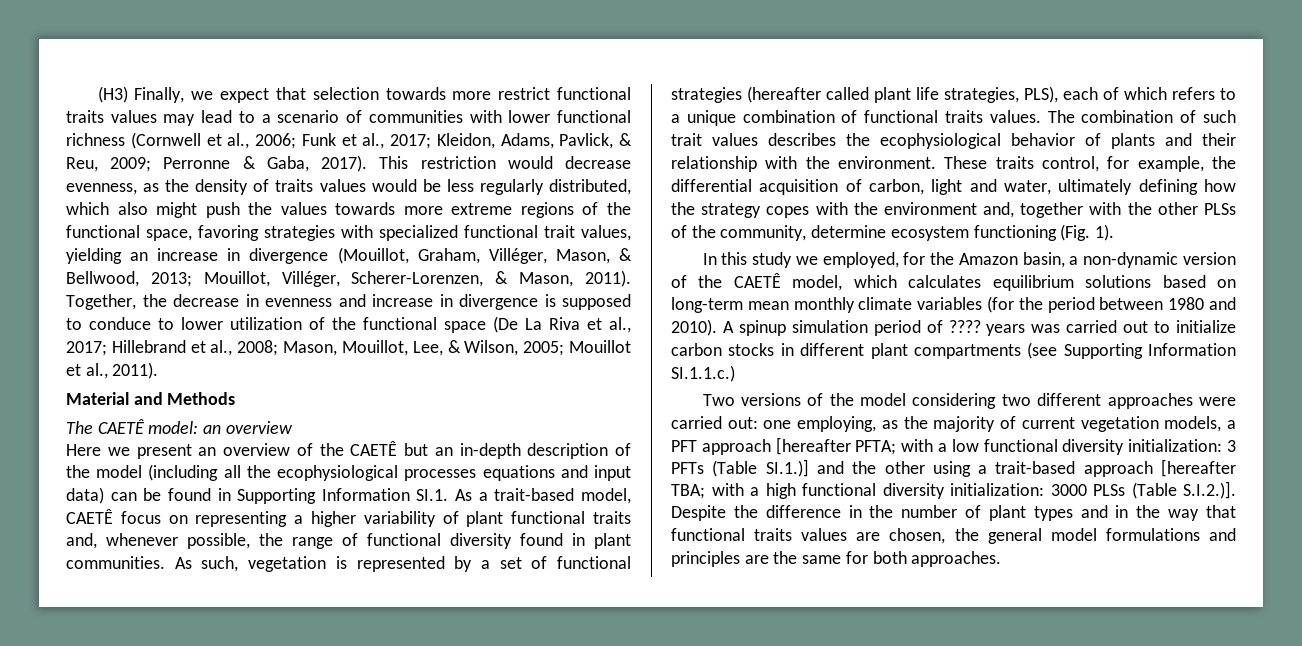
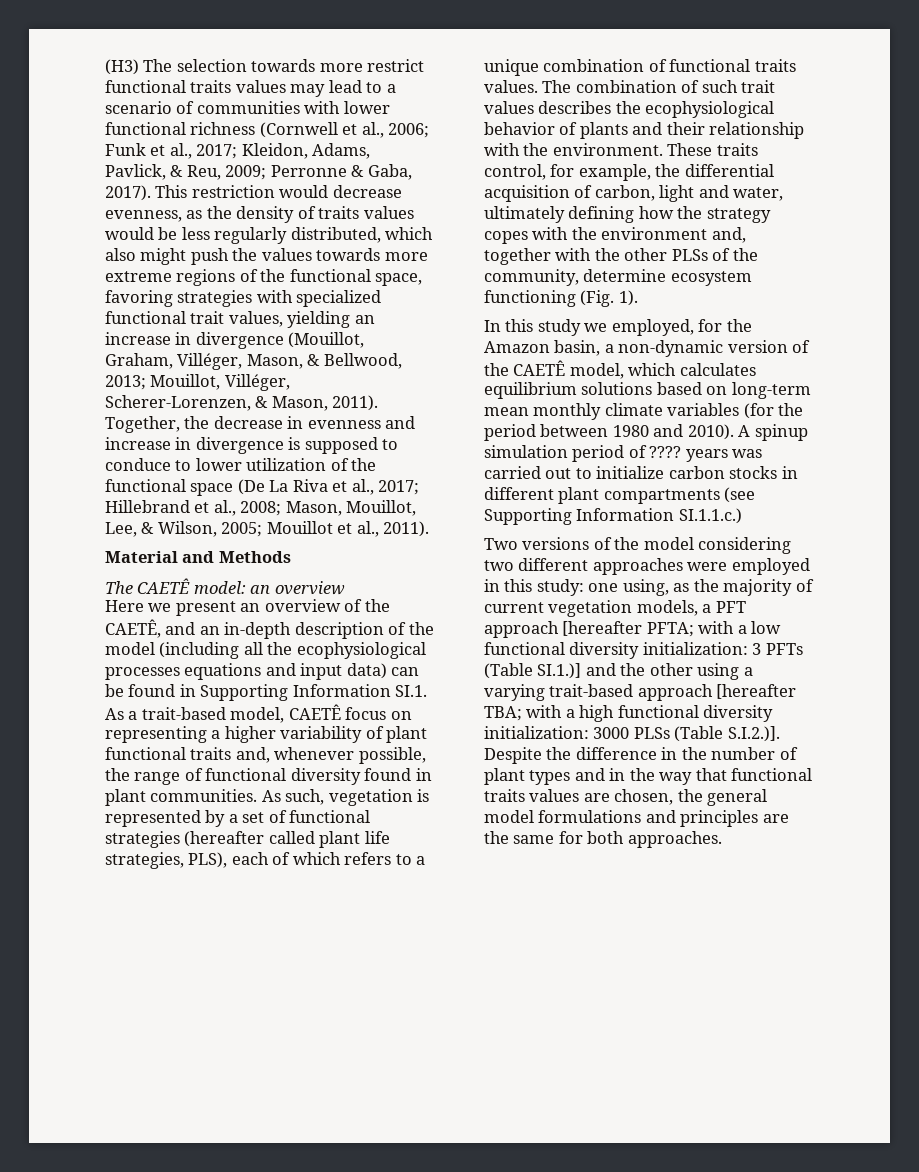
[134,87,306,103] Finally, we expect that -> [143,59,173,72] The
[350,441,428,456] CAETÊ but -> [105,619,196,638] CAETÊ, and
[671,416,877,432] carried out: one employing, -> [731,558,810,575] [484,579,669,596] employed in this study: one using,
(988, 469) none -> [484,684,545,701] varying

